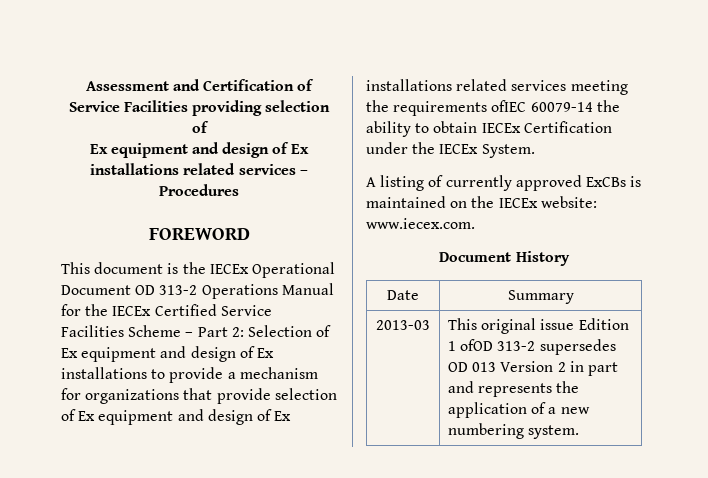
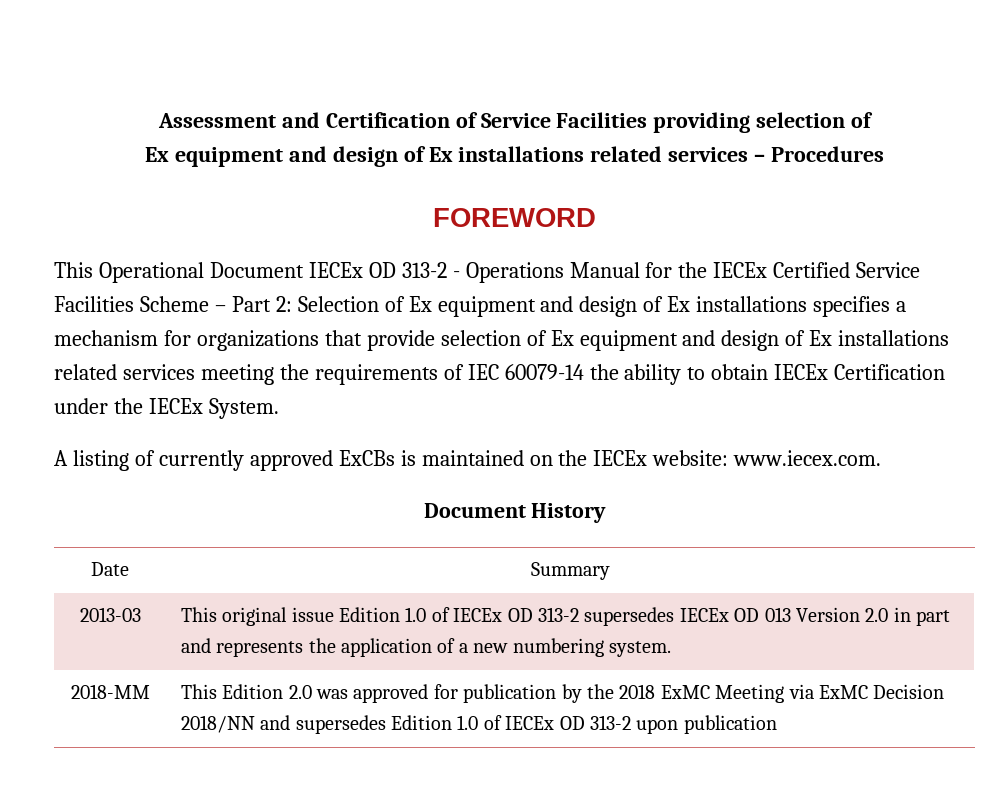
[94,262,249,274] document is the IECEx -> (93, 270) none
[135,285,198,295] OD 313-2 -> [308,262,460,278] IECEx OD 313-2 -
[151,367,224,383] to provide -> [813,296,891,317] specifies
[491,100,527,112] ofIEC -> [443,364,499,380] of IEC
[448,339,494,351] 1 ofOD -> [405,607,533,622] 1.0 of IECEx OD
(616, 347) none -> [679,608,729,622] IECEx
[557,362,566,372] 2 -> [865,608,889,622] 2.0
(580, 432) none -> [70,684,150,699] [180,684,945,703] [180,715,777,734] // 2018-MM | This Edition 2.0 was approved for publication by the 2018 ExMC Meeting via ExMC Decision 2018/NN and supersedes Edition 1.0 of IECEx OD 313-2 upon publication

